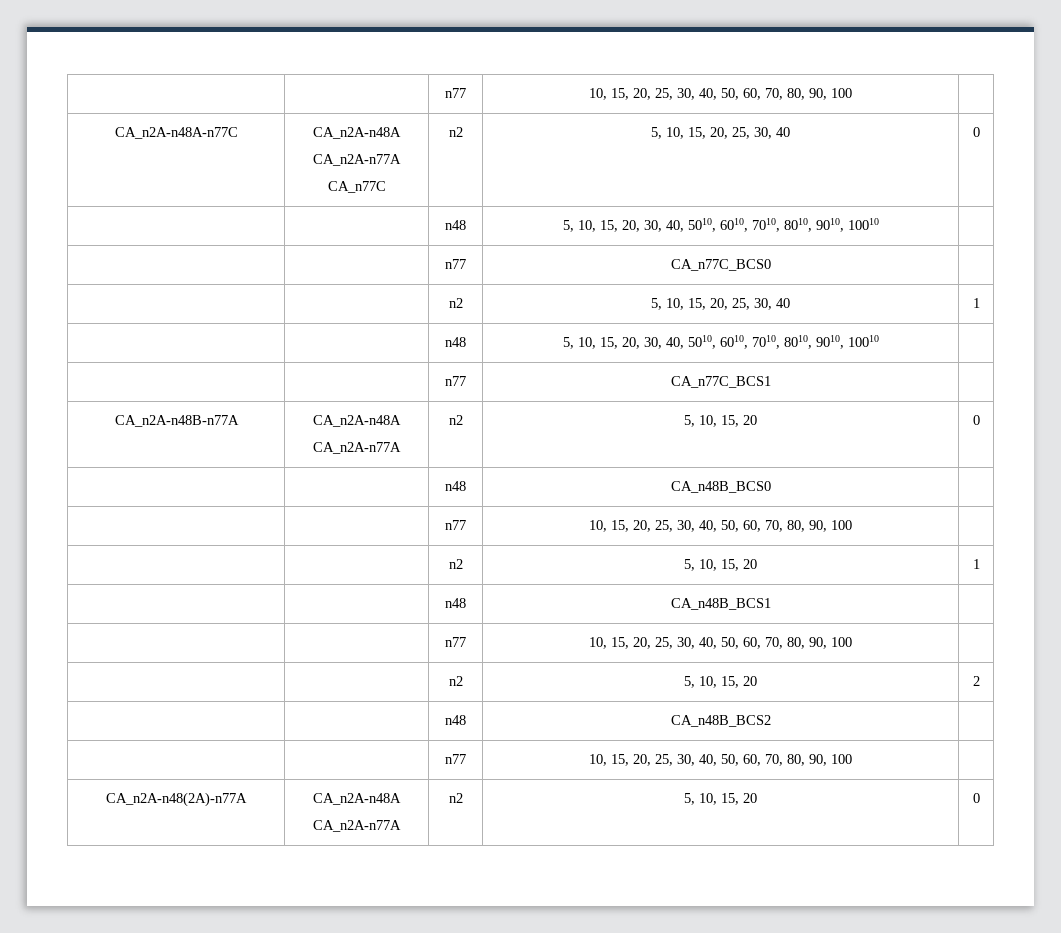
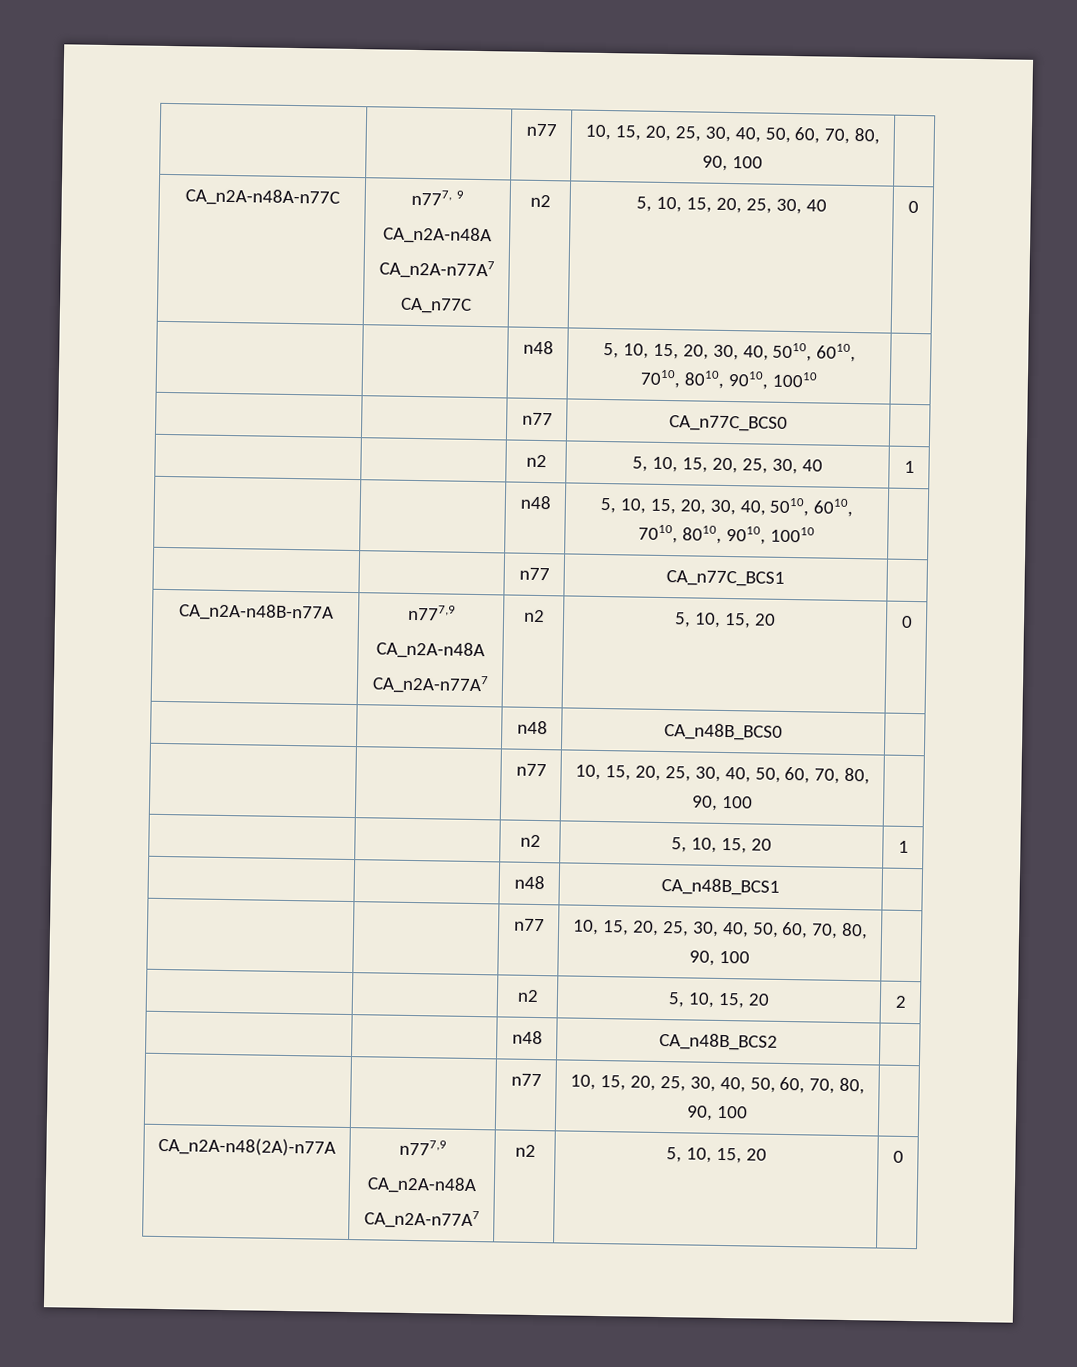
[313,127,401,139] [313,154,401,166] CA_n2A-n48A // CA_n2A-n77A -> [411,189,464,206] [383,226,492,245] [378,259,495,280] n777, 9 // CA_n2A-n48A // CA_n2A-n77A7
[313,415,401,427] [313,442,401,454] CA_n2A-n48A // CA_n2A-n77A -> [407,604,456,621] [376,641,485,660] [371,674,489,695] n777,9 // CA_n2A-n48A // CA_n2A-n77A7
[313,793,401,805] [313,820,401,832] CA_n2A-n48A // CA_n2A-n77A -> [398,1139,447,1156] [367,1176,477,1195] [363,1209,480,1230] n777,9 // CA_n2A-n48A // CA_n2A-n77A7

